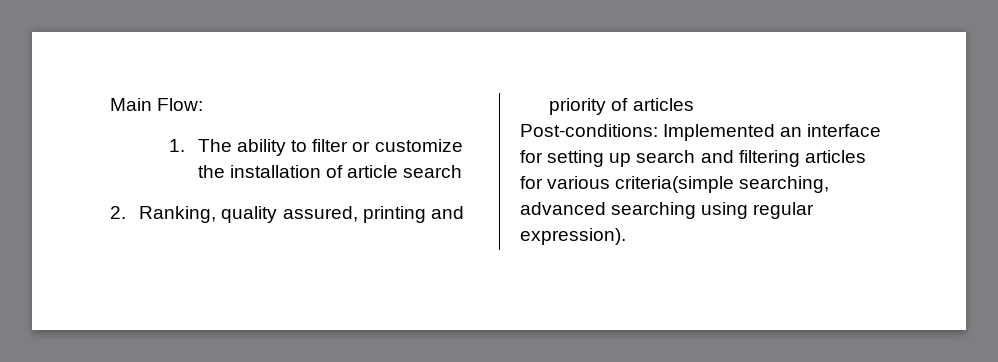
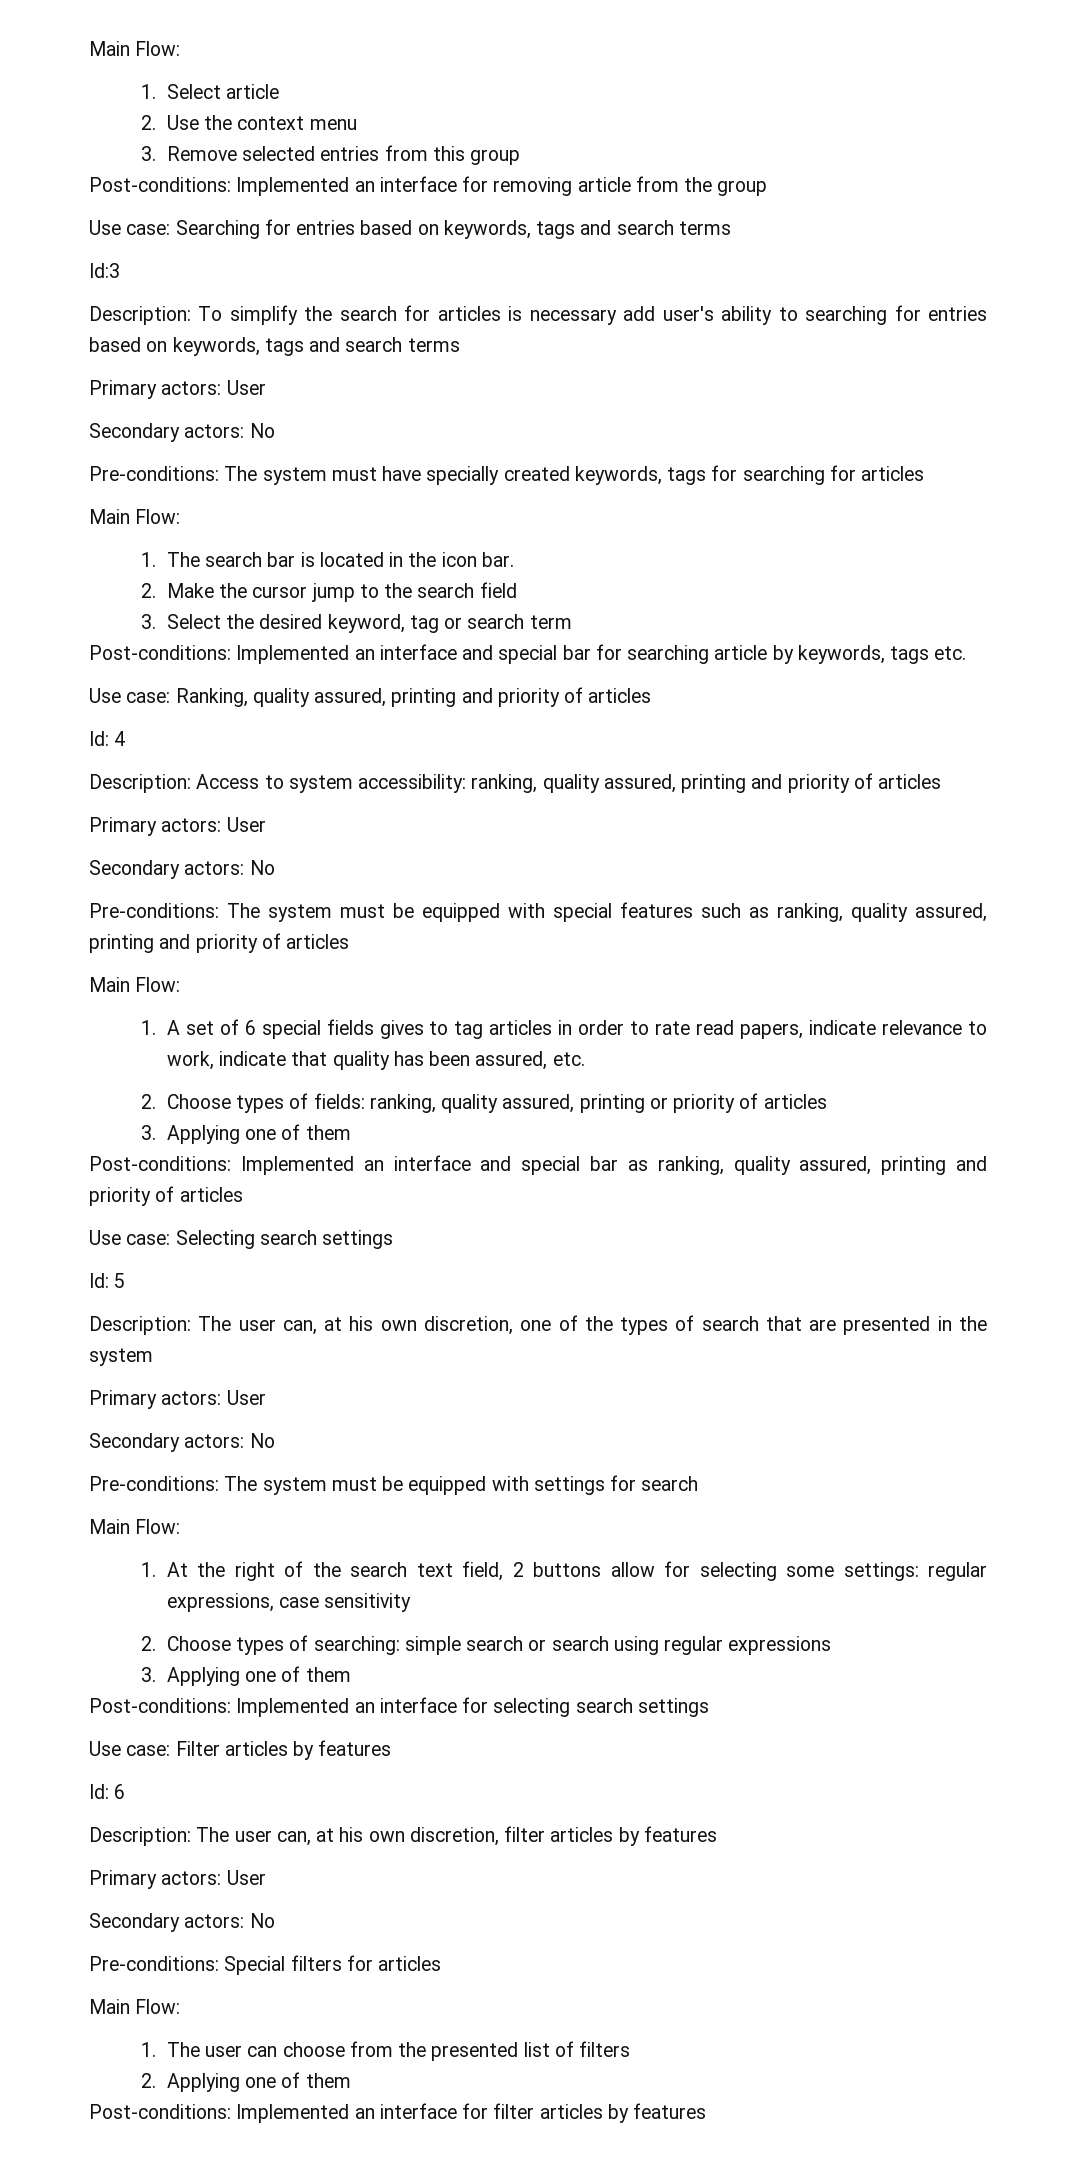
[110,98,204,111] [168,139,463,156] [197,165,463,178] [110,206,126,219] Main Flow: // 1. The ability to filter or customize the installation of article search // 2. -> [89,41,181,56] [140,84,280,99] [140,115,357,130] [140,145,521,165] [89,176,768,196] [89,219,731,239] [89,263,120,278] [89,305,988,325] [89,337,460,356] [89,380,266,399] [89,423,275,442] [89,465,925,485] [89,509,181,524] [140,552,514,567] [140,582,517,602] [140,614,572,633] [89,644,967,664] [89,688,171,703] Main Flow: // 1. Select article // 2. Use the context menu // 3. Remove selected entries from this group // Post-conditions: Implemented an interface for removing article from the group // Use case: Searching for entries based on keywords, tags and search terms // Id:3 // Description: To simplify the search for articles is necessary add user's ability to searching for entries based on keywords, tags and search terms // Primary actors: User // Secondary actors: No // Pre-conditions: The system must have specially created keywords, tags for searching for articles // Main Flow: // 1. The search bar is located in the icon bar. // 2. Make the cursor jump to the search field // 3. Select the desired keyword, tag or search term // Post-conditions: Implemented an interface and special bar for searching article by keywords, tags etc. // Use case:
[520,124,882,141] [520,150,866,167] [520,176,830,193] [520,202,815,219] [520,228,626,245] // Post-conditions: Implemented an interface for setting up search and filtering articles for various criteria(simple searching, advanced searching using regular expression). -> [89,731,126,746] [89,773,942,793] [89,817,266,836] [89,860,275,879] [89,902,987,922] [89,933,350,953] [89,977,181,992] [140,1019,988,1039] [166,1051,585,1070] [140,1093,827,1113] [140,1124,351,1144] [89,1155,988,1175] [89,1186,243,1206] [89,1230,394,1249] [89,1273,126,1288] [89,1315,988,1335] [89,1348,153,1366] [89,1390,266,1409] [89,1433,275,1452] [89,1475,699,1495] [89,1519,181,1534] [140,1561,987,1581] [166,1593,412,1612] [140,1635,832,1655] [140,1666,351,1686] [89,1697,709,1717] [89,1740,392,1760] [89,1784,126,1799] [89,1826,717,1846] [89,1870,266,1889] [89,1913,275,1932] [89,1955,442,1975] [89,1999,181,2014] [140,2041,631,2061] [140,2072,351,2092] [89,2103,707,2123] // Id: 4 // Description: Access to system accessibility: ranking, quality assured, printing and priority of articles // Primary actors: User // Secondary actors: No // Pre-conditions: The system must be equipped with special features such as ranking, quality assured, printing and priority of articles // Main Flow: // 1. A set of 6 special fields gives to tag articles in order to rate read papers, indicate relevance to work, indicate that quality has been assured, etc. // 2. Choose types of fields: ranking, quality assured, printing or priority of articles // 3. Applying one of them // Post-conditions: Implemented an interface and special bar as ranking, quality assured, printing and priority of articles // Use case: Selecting search settings // Id: 5 // Description: The user can, at his own discretion, one of the types of search that are presented in the system // Primary actors: User // Secondary actors: No // Pre-conditions: The system must be equipped with settings for search // Main Flow: // 1. At the right of the search text field, 2 buttons allow for selecting some settings: regular expressions, case sensitivity // 2. Choose types of searching: simple search or search using regular expressions // 3. Applying one of them // Post-conditions: Implemented an interface for selecting search settings // Use case: Filter articles by features // Id: 6 // Description: The user can, at his own discretion, filter articles by features // Primary actors: User // Secondary actors: No // Pre-conditions: Special filters for articles // Main Flow: // 1. The user can choose from the presented list of filters // 2. Applying one of them // Post-conditions: Implemented an interface for filter articles by features

